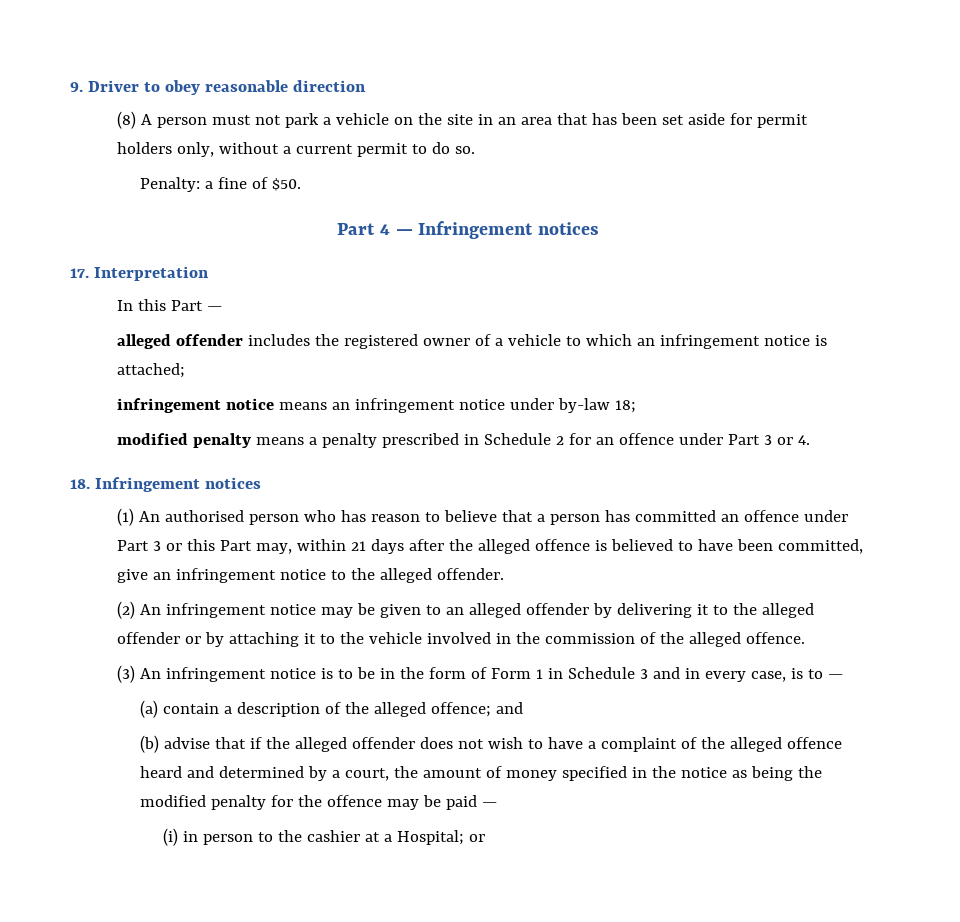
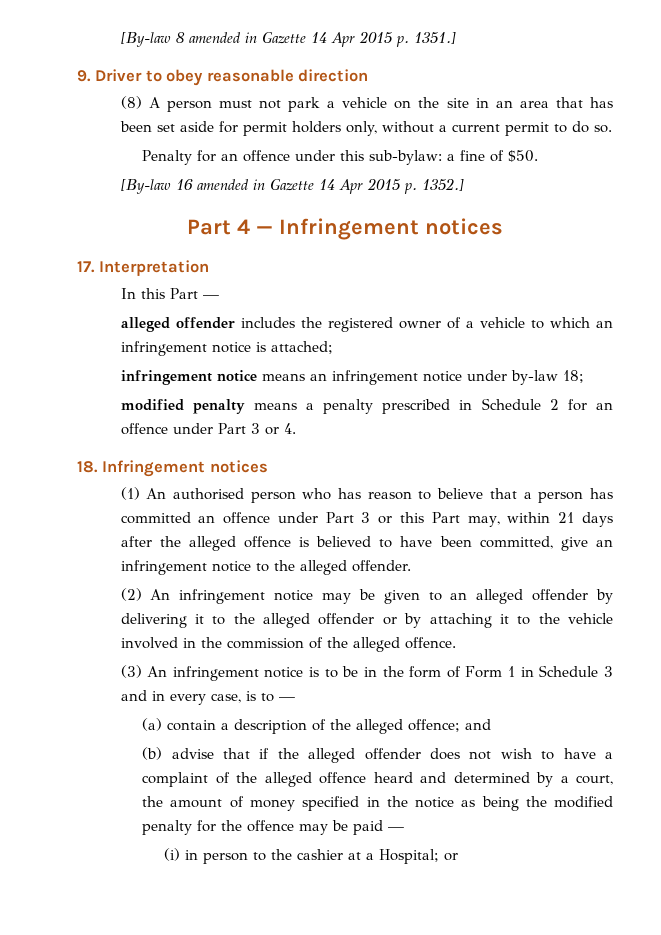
(70, 87) none -> [120,31,456,47] [By-law 8 amended in Gazette 14 Apr 2015 p. 1351.] //
[140,177,302,192] Penalty: a fine of $50. -> [142,150,539,165] [120,178,464,194] Penalty for an offence under this sub-bylaw: a fine of $50. // [By-law 16 amended in Gazette 14 Apr 2015 p. 1352.]

